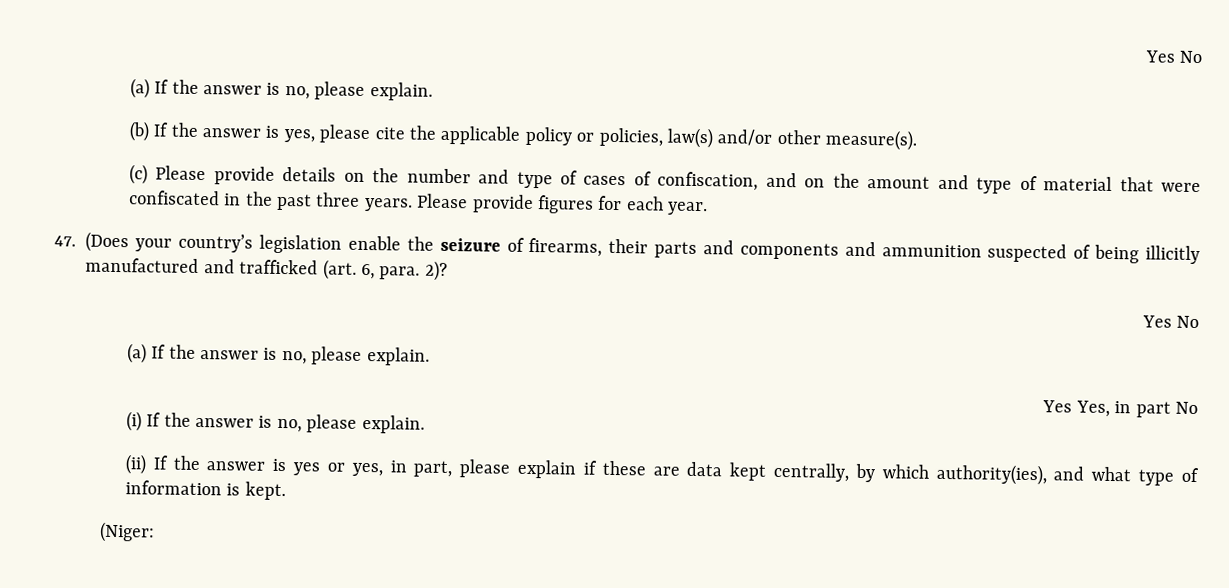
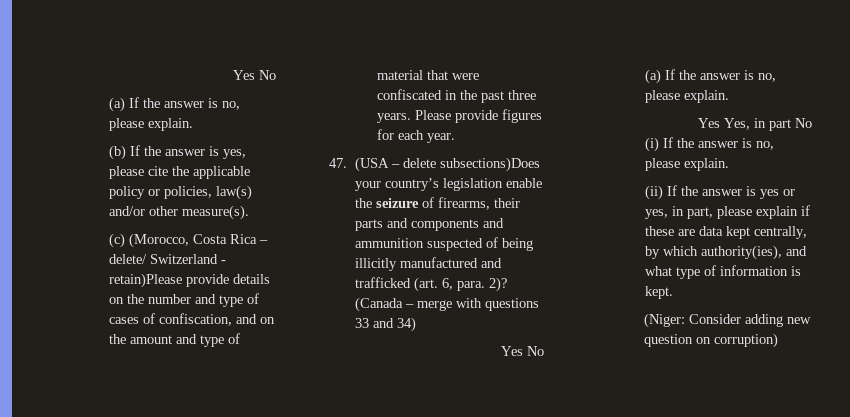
[155,165,207,181] Please -> [129,233,269,248] [109,254,227,264] [109,273,183,288] (Morocco, Costa Rica – delete/ Switzerland - retain)Please
[85,231,130,253] (Does -> [354,157,540,172] (USA – delete subsections)Does
(448, 270) none -> [354,297,539,312] [354,317,416,332] (Canada – merge with questions 33 and 34)
(156, 532) none -> [689,314,812,327] [644,333,779,348] Consider adding new question on corruption)

